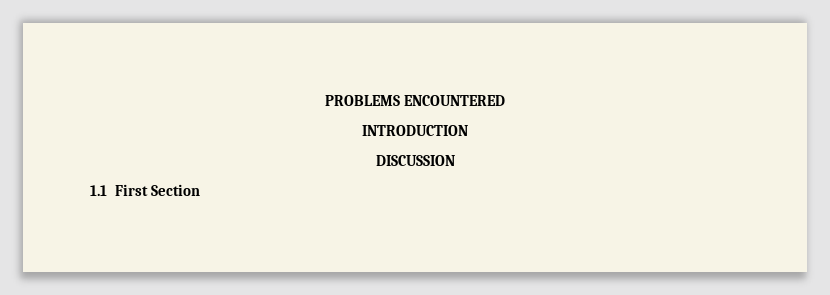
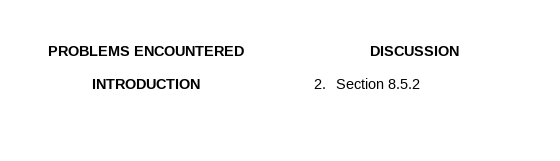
[90,184,200,196] 1.1 First Section -> [314,78,420,89] 2. Section 8.5.2

